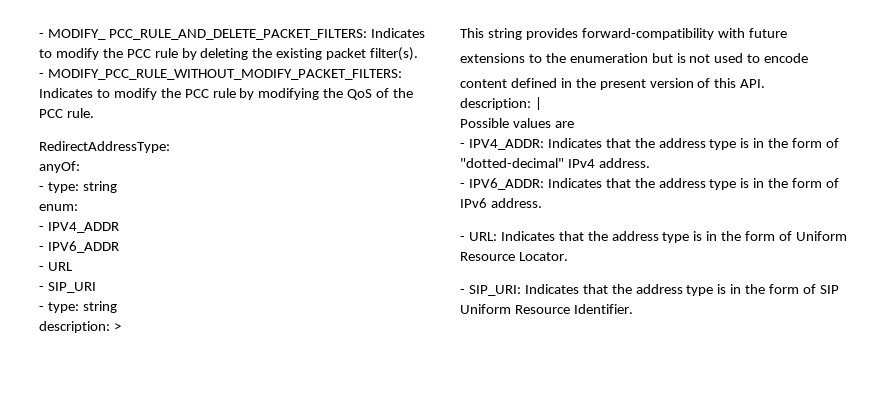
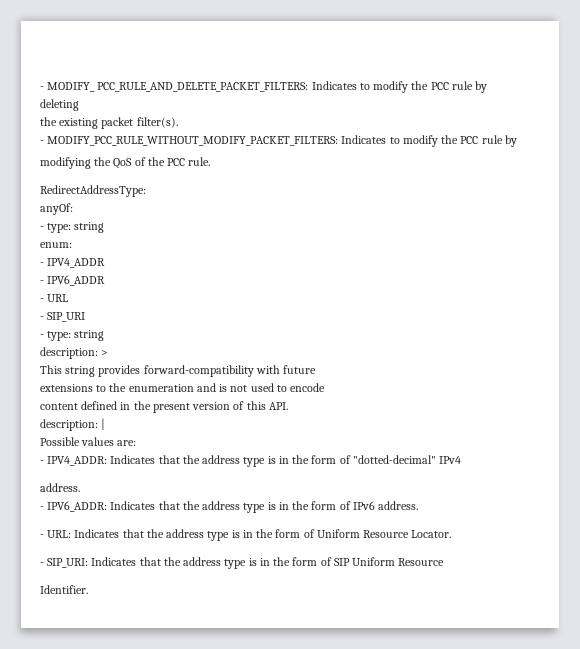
(249, 54) none -> (79, 105) //
(255, 94) none -> (517, 141) //
[651,53,673,63] but -> [196,383,216,392] and
[554,121,574,128] are -> [117,440,137,446] are:
(595, 163) none -> (462, 460) //
(570, 309) none -> (445, 562) //

